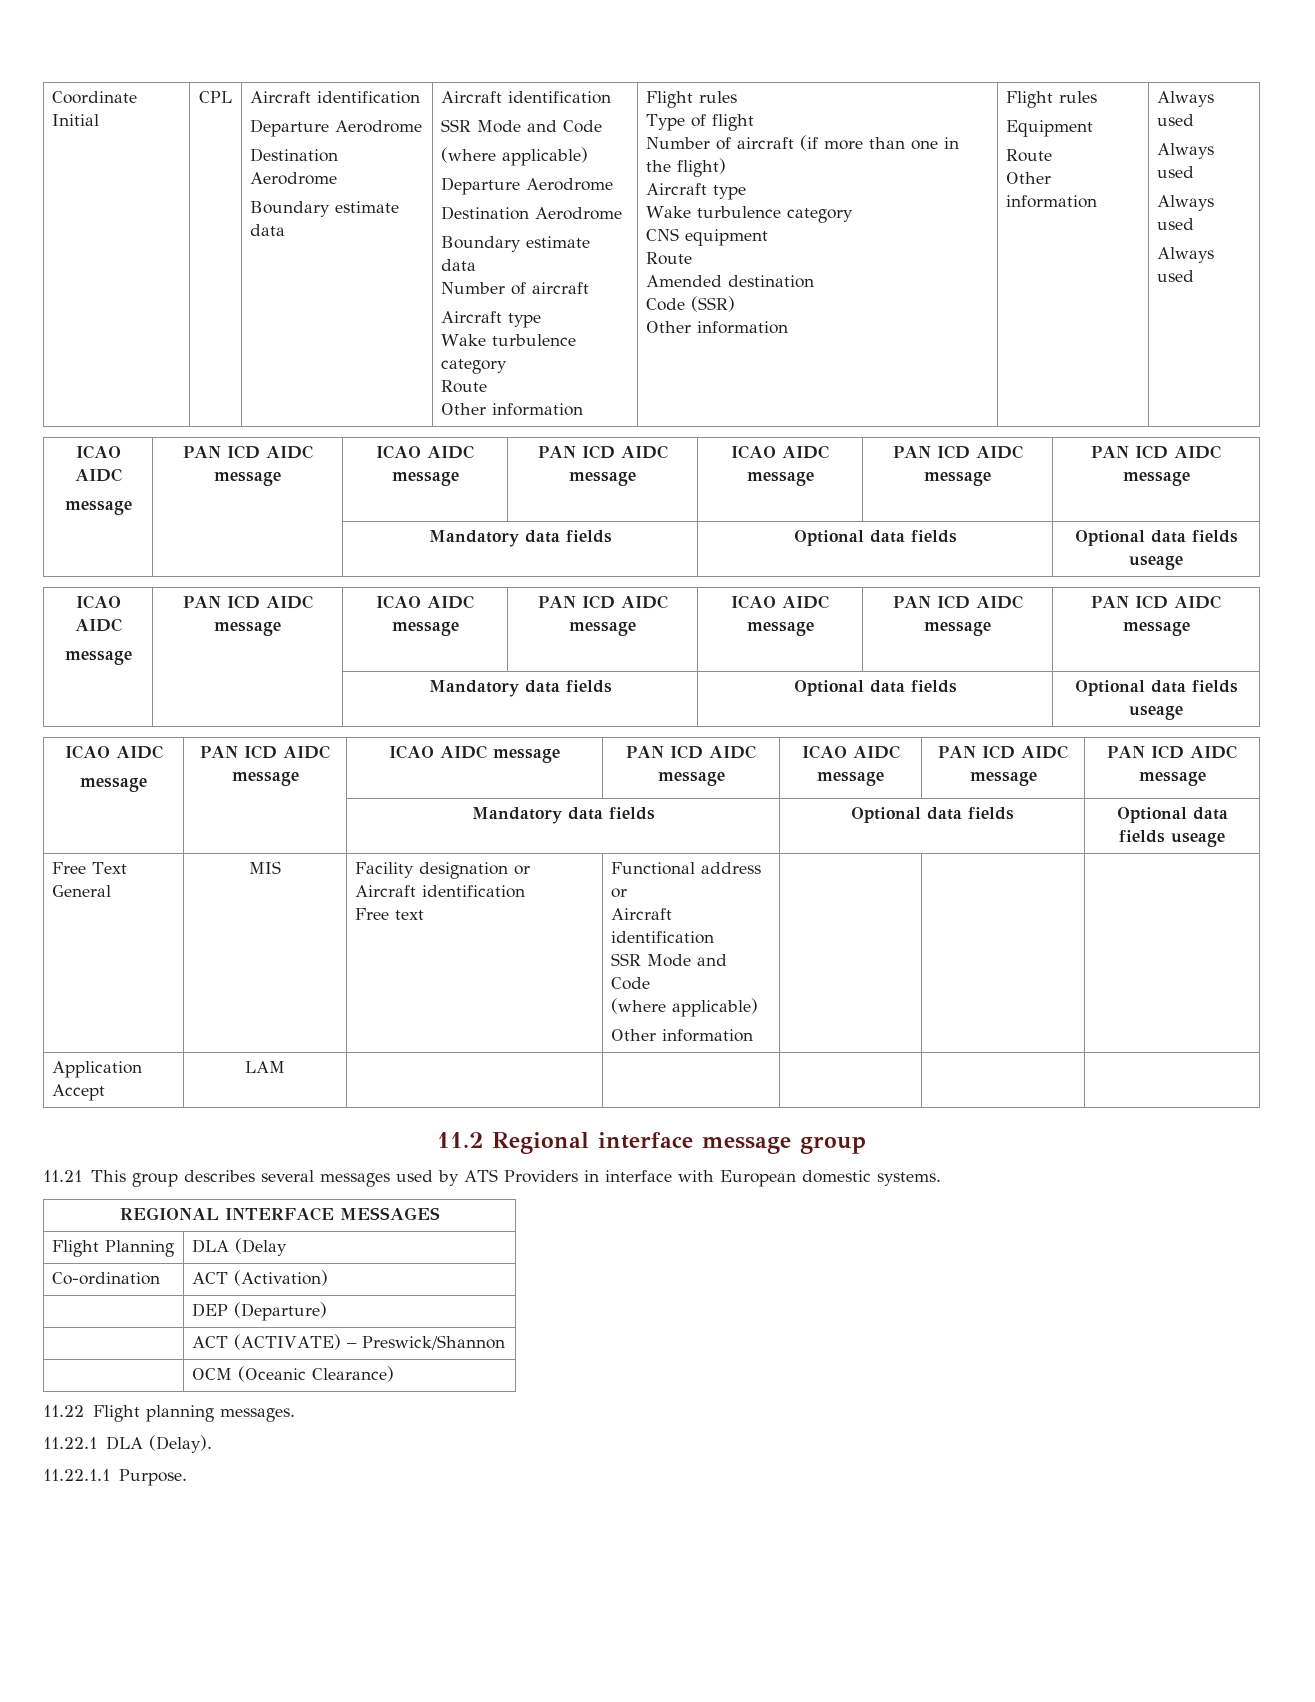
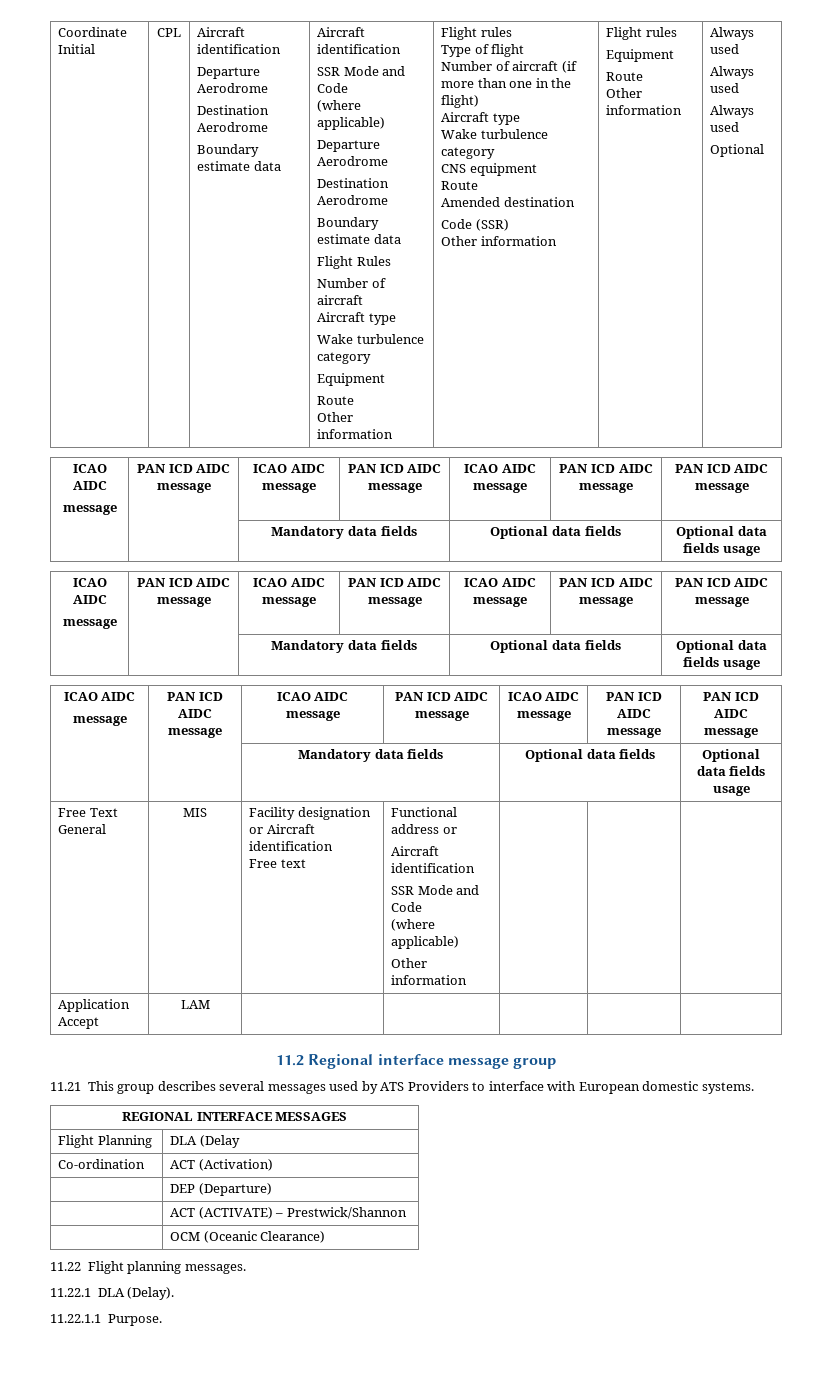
(476, 265) none -> [317,256,391,269] // Flight Rules
(507, 366) none -> [317,373,386,386] // Equipment
[1156,247,1214,263] [1156,270,1194,282] Always used -> [710,144,765,157] Optional
[1129,556,1183,570] useage -> [722,546,760,556] usage
[1129,706,1183,720] useage -> [722,660,760,670] usage
[1171,833,1225,847] useage -> [712,786,750,796] usage
[583,1170,599,1182] in -> [472,1082,486,1091] to
[361,1335,505,1350] Preswick/Shannon -> [286,1207,407,1219] Prestwick/Shannon

